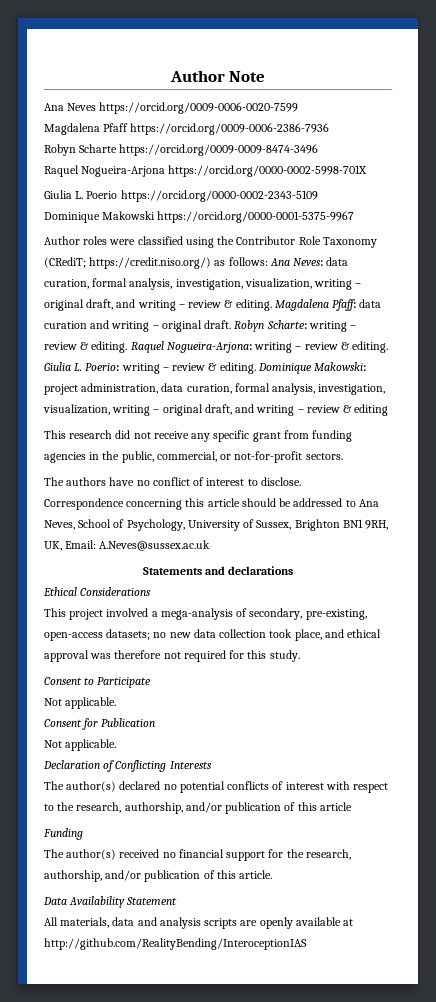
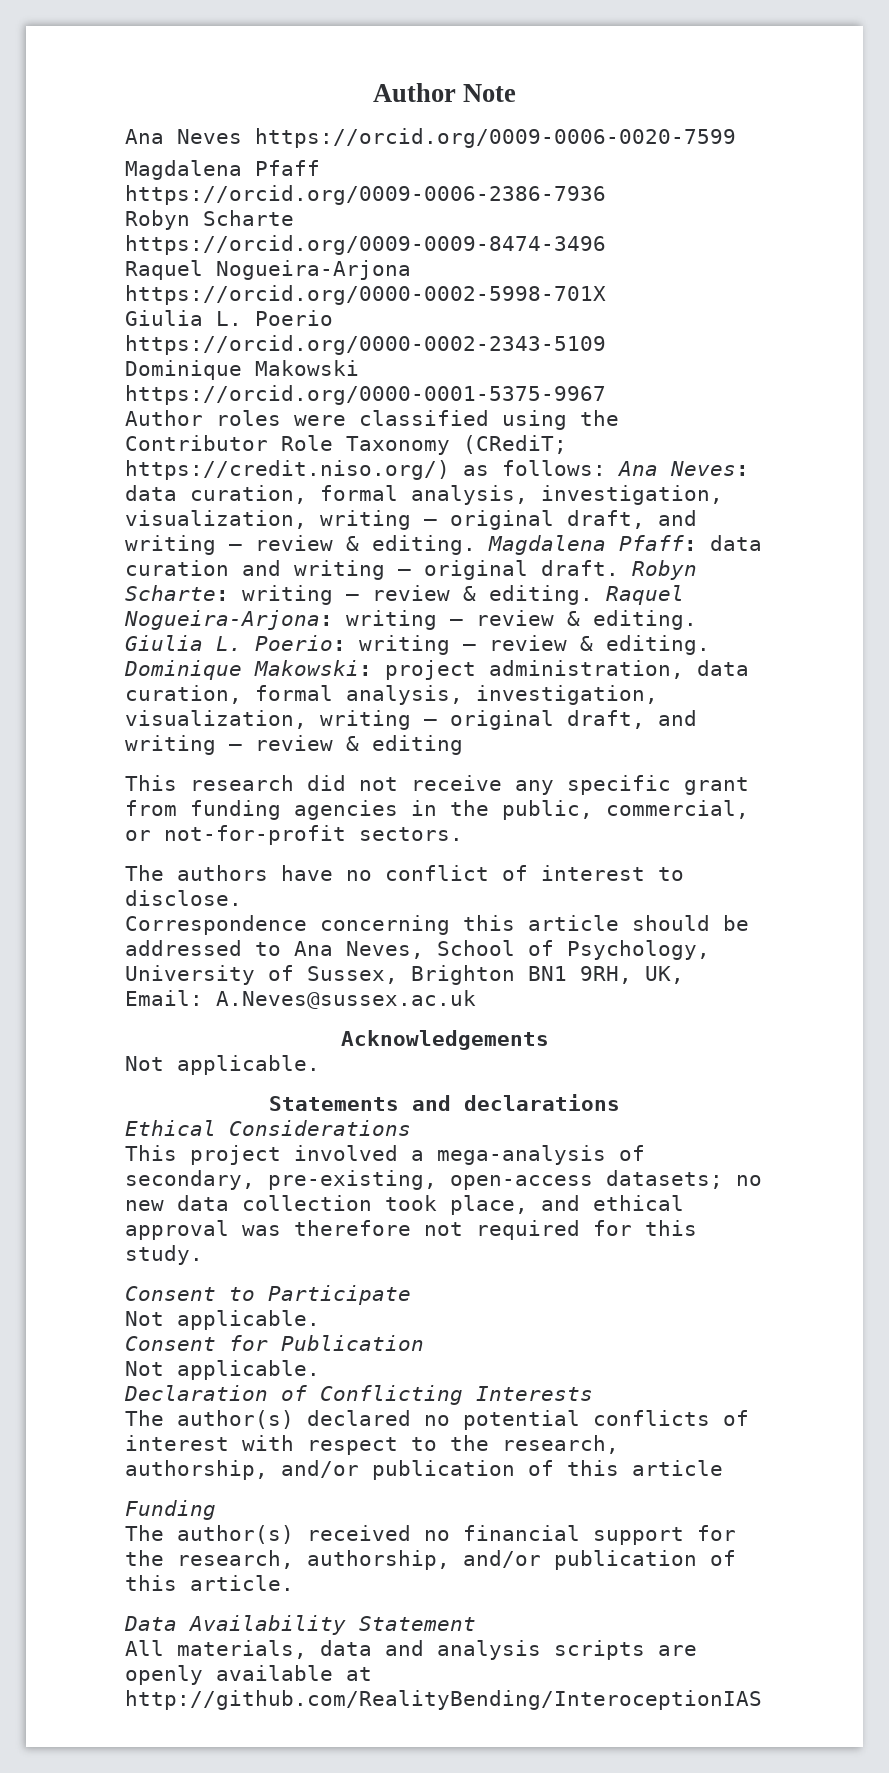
(211, 545) none -> [340,1030,549,1050] [125,1055,320,1075] // Acknowledgements // Not applicable.

